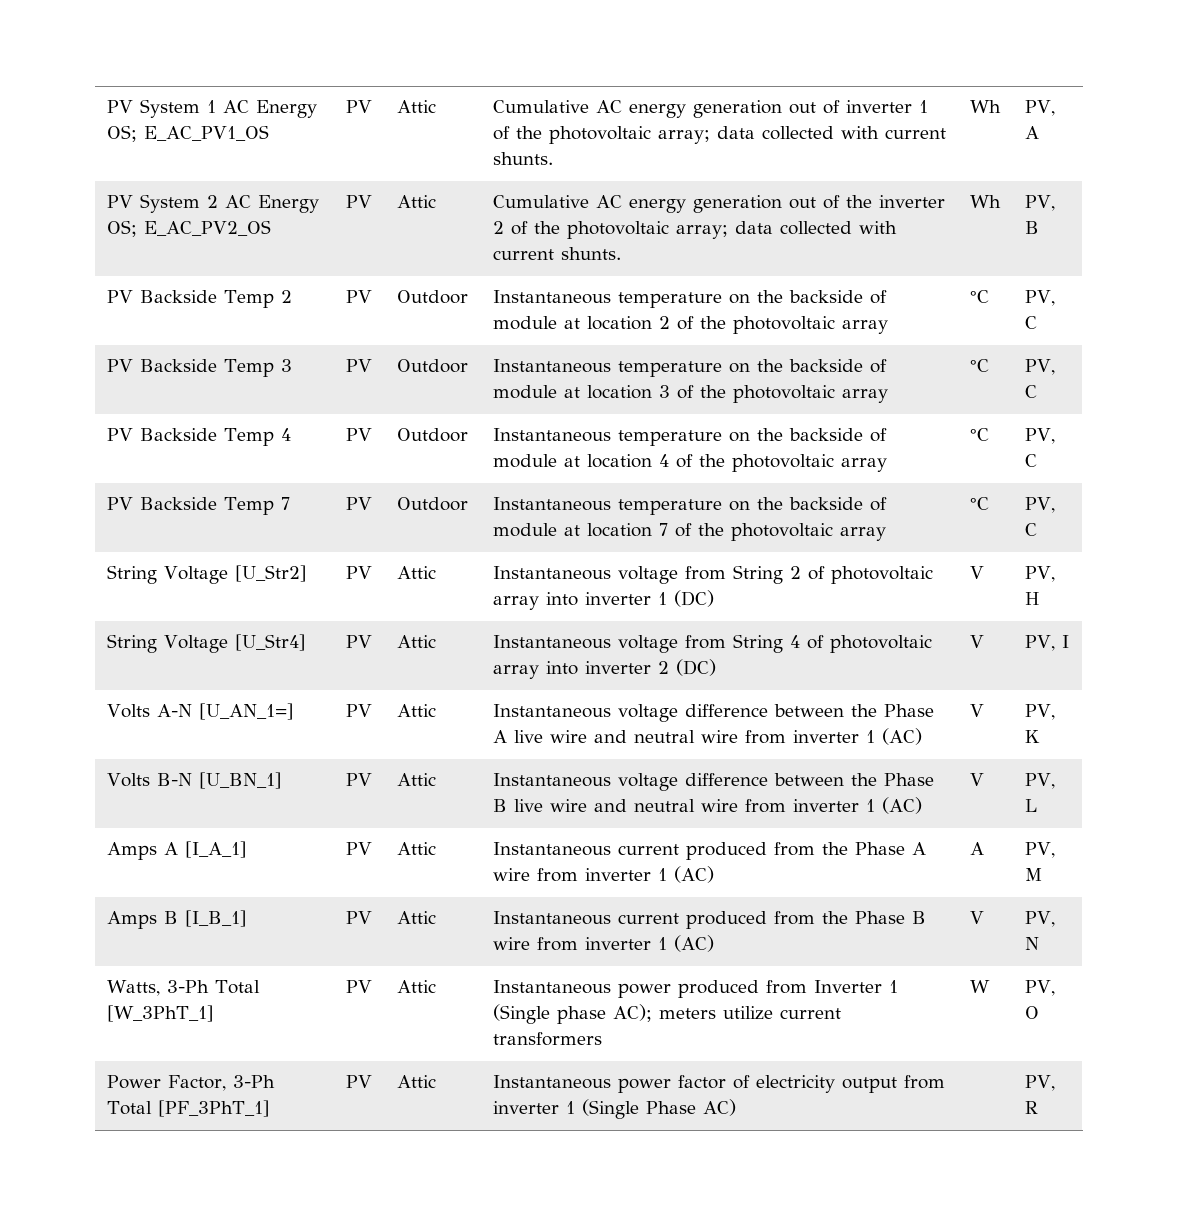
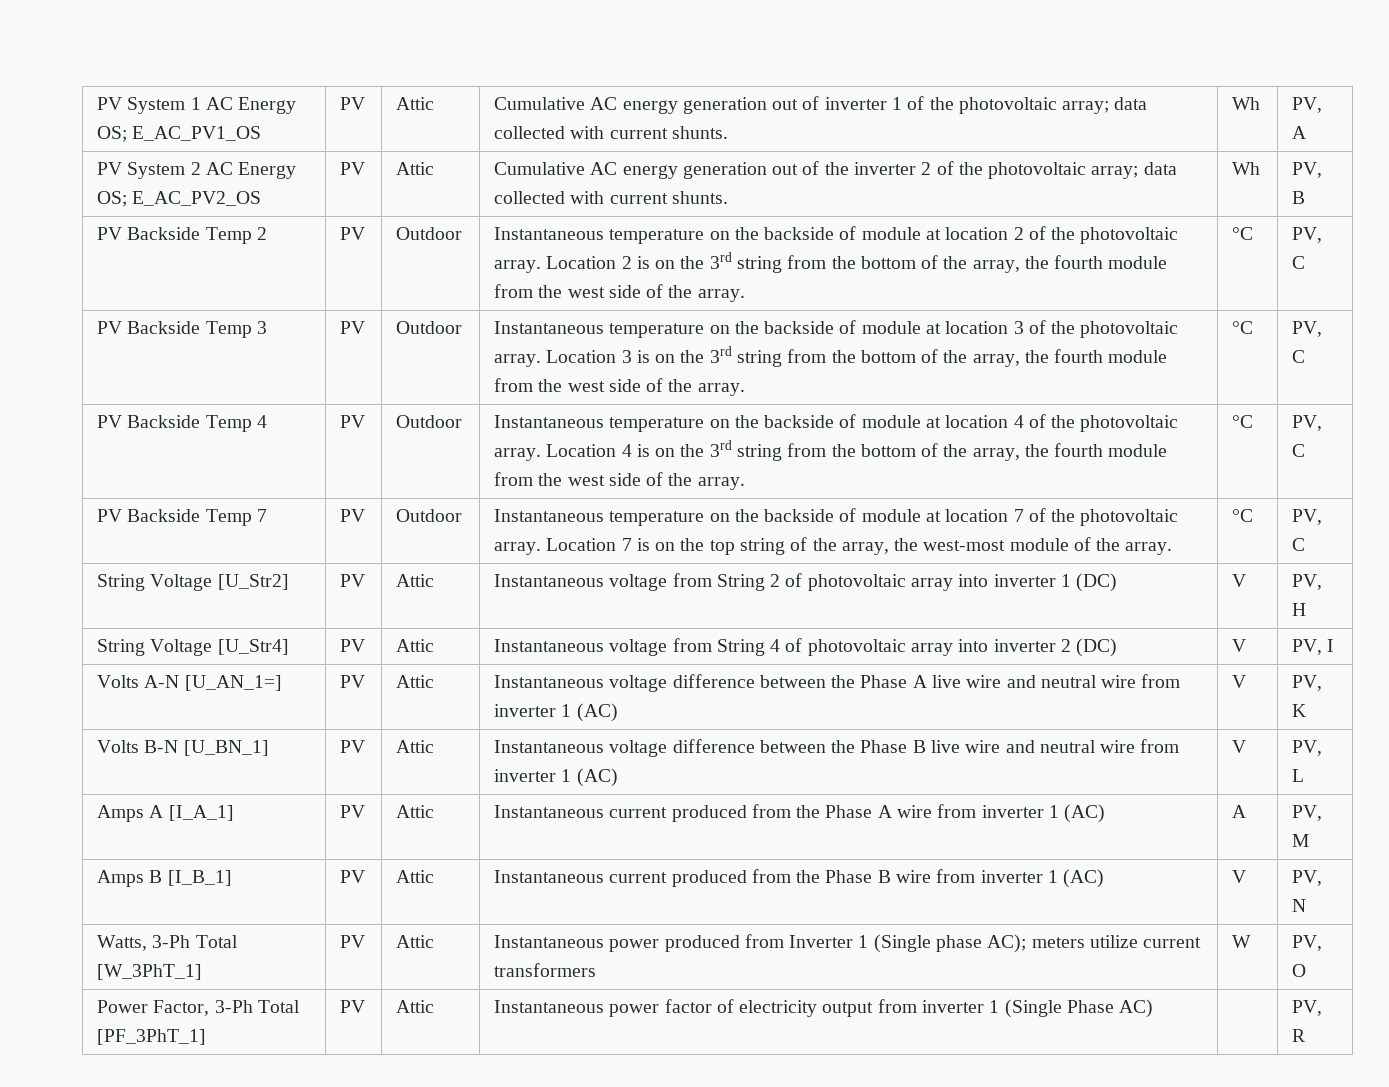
[841,320,888,334] array -> [494,252,1168,273] [494,284,745,302] array. Location 2 is on the 3rd string from the bottom of the array, the fourth module from the west side of the array.
[841,389,888,403] array -> [494,346,1168,367] [494,378,745,396] array. Location 3 is on the 3rd string from the bottom of the array, the fourth module from the west side of the array.
[840,458,887,472] array -> [494,440,1168,461] [494,472,745,490] array. Location 4 is on the 3rd string from the bottom of the array, the fourth module from the west side of the array.
[839,527,886,541] array -> [494,537,1173,555] array. Location 7 is on the top string of the array, the west-most module of the array.

